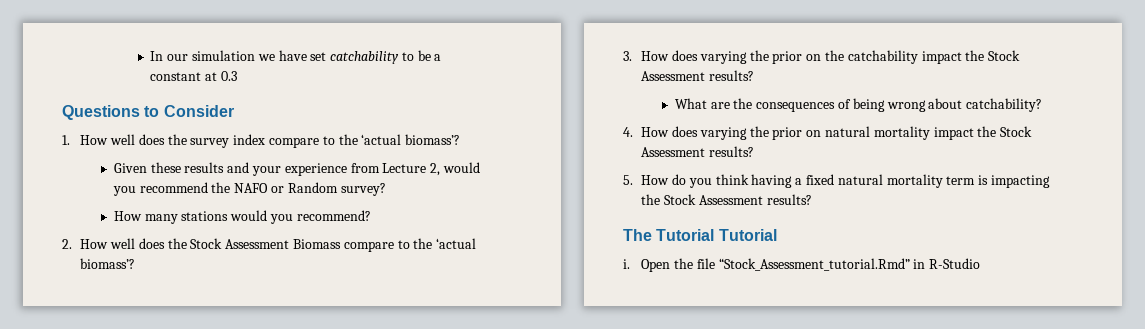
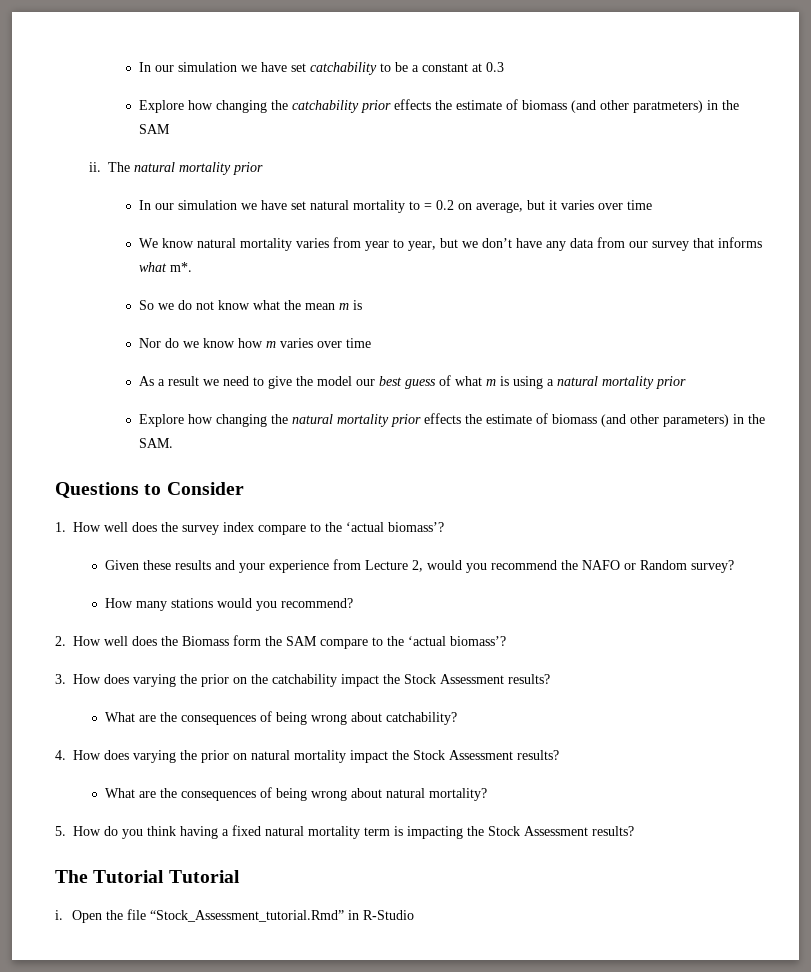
(238, 76) none -> [138,99,739,113] [138,124,170,134] [89,162,264,175] [138,200,652,213] [138,237,762,251] [138,262,192,272] [138,300,362,310] [138,338,371,348] [138,375,686,389] [138,413,765,427] [138,438,173,448] // Explore how changing the catchability prior effects the estimate of biomass (and other paratmeters) in the SAM // ii. The natural mortality prior // In our simulation we have set natural mortality to = 0.2 on average, but it varies over time // We know natural mortality varies from year to year, but we don’t have any data from our survey that informs what m*. // So we do not know what the mean m is // Nor do we know how m varies over time // As a result we need to give the model our best guess of what m is using a natural mortality prior // Explore how changing the natural mortality prior effects the estimate of biomass (and other parameters) in the SAM.
[190,238,341,249] Stock Assessment Biomass -> [182,635,317,646] Biomass form the SAM
(755, 151) none -> [104,787,487,801] // What are the consequences of being wrong about natural mortality?

